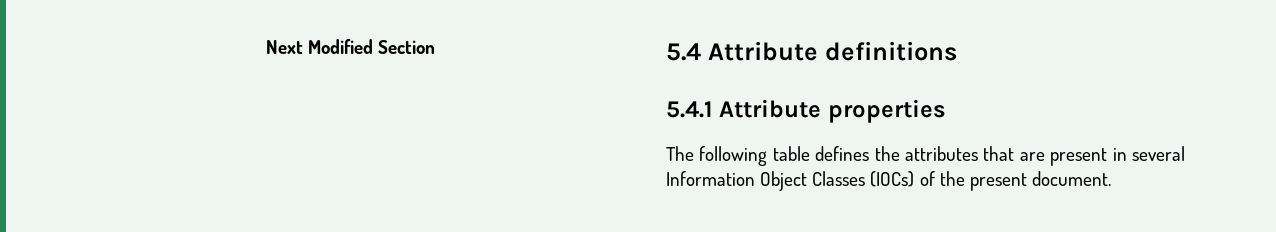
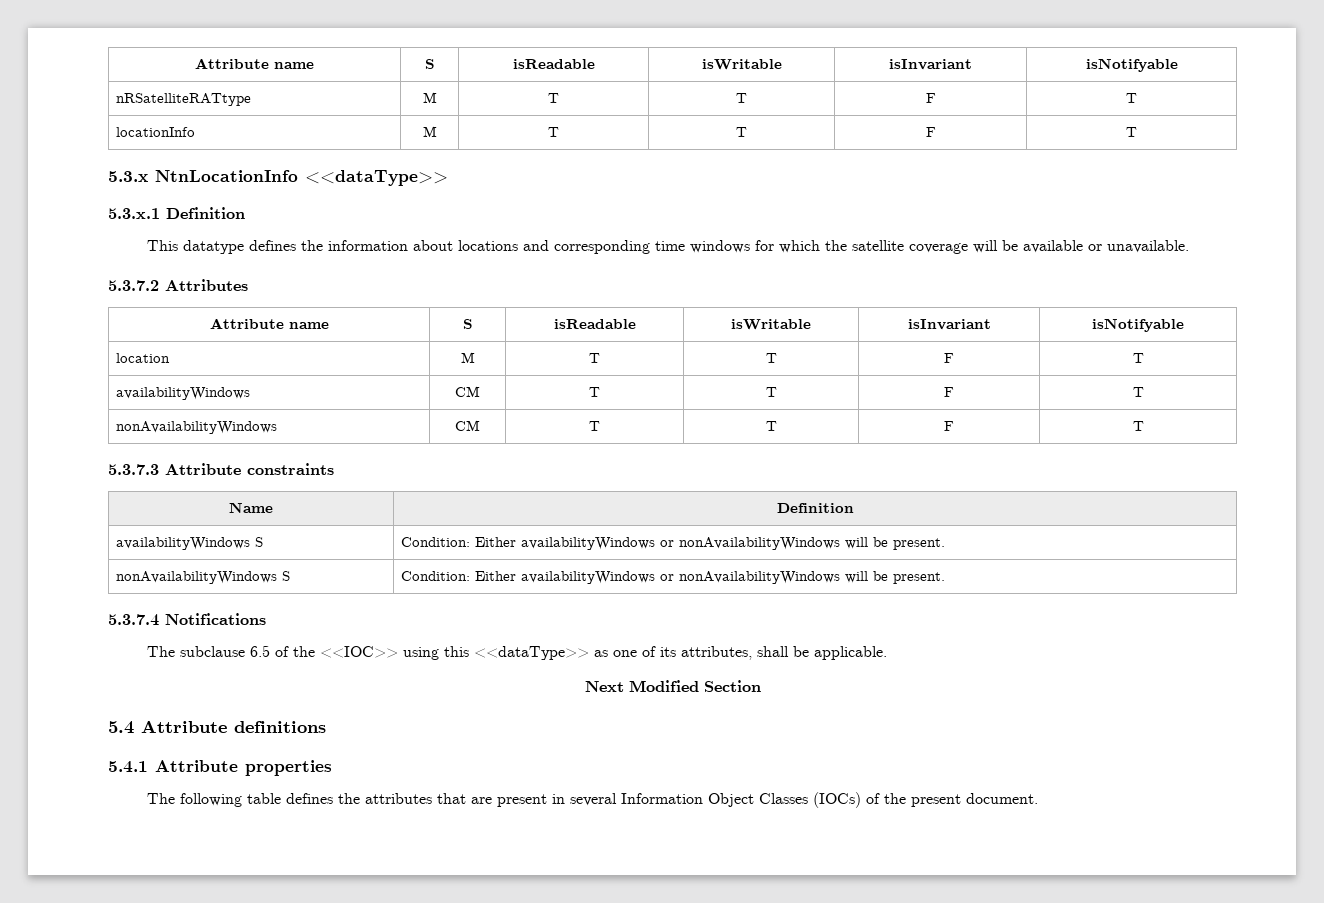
(265, 47) none -> [195,58,314,69] [424,59,435,69] [512,59,595,69] [701,59,782,70] [889,59,972,70] [1085,58,1178,72] [115,93,251,106] [422,92,437,103] [548,93,559,103] [736,93,747,103] [925,93,936,103] [1126,93,1137,103] [115,127,195,137] [422,126,437,137] [548,127,559,137] [736,127,747,137] [925,127,936,137] [1126,127,1137,137] [108,170,448,186] [108,207,245,219] [146,240,1189,254] [108,279,248,291] [209,318,329,329] [462,319,473,329] [553,319,636,329] [731,319,811,330] [907,319,991,330] [1092,318,1184,332] [115,353,170,363] [460,352,475,363] [589,353,600,363] [765,353,777,363] [944,353,954,363] [1132,353,1144,363] [115,387,250,400] [455,386,480,397] [589,387,600,397] [765,387,777,397] [944,387,954,397] [1132,387,1144,397] [115,421,277,434] [455,420,480,431] [589,421,600,431] [765,421,777,431] [944,421,954,431] [1132,421,1144,431] [108,463,334,475] [229,502,273,513] [776,503,854,513] [115,537,263,550] [400,537,945,550] [115,571,290,584] [400,571,945,584] [108,613,266,626] [146,645,887,660] Attribute name | S | isReadable | isWritable | isInvariant | isNotifyable // nRSatelliteRATtype | M | T | T | F | T // locationInfo | M | T | T | F | T // 5.3.x NtnLocationInfo <<dataType>> // 5.3.x.1 Definition // This datatype defines the information about locations and corresponding time windows for which the satellite coverage will be available or unavailable. // 5.3.7.2 Attributes // Attribute name | S | isReadable | isWritable | isInvariant | isNotifyable // location | M | T | T | F | T // availabilityWindows | CM | T | T | F | T // nonAvailabilityWindows | CM | T | T | F | T // 5.3.7.3 Attribute constraints // Name | Definition // availabilityWindows S | Condition: Either availabilityWindows or nonAvailabilityWindows will be present. // nonAvailabilityWindows S | Condition: Either availabilityWindows or nonAvailabilityWindows will be present. // 5.3.7.4 Notifications // The subclause 6.5 of the <<IOC>> using this <<dataType>> as one of its attributes, shall be applicable. //

